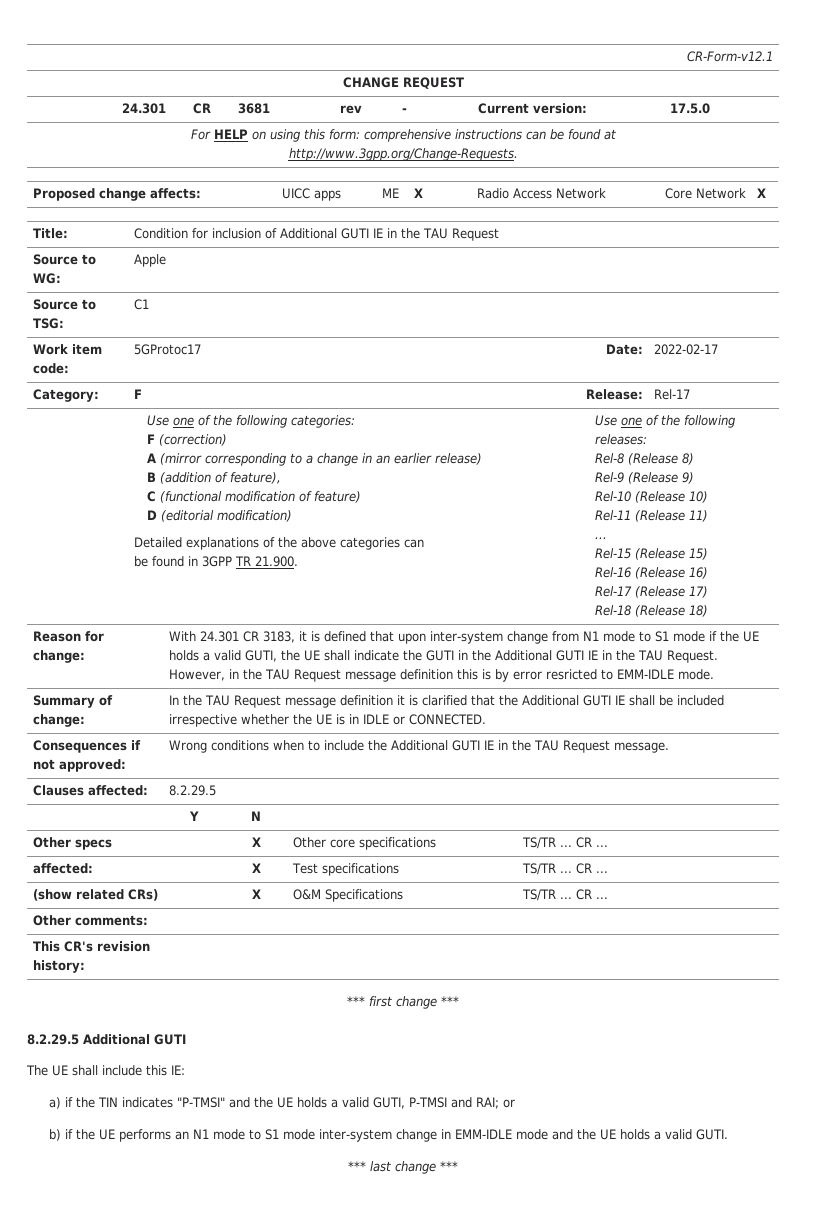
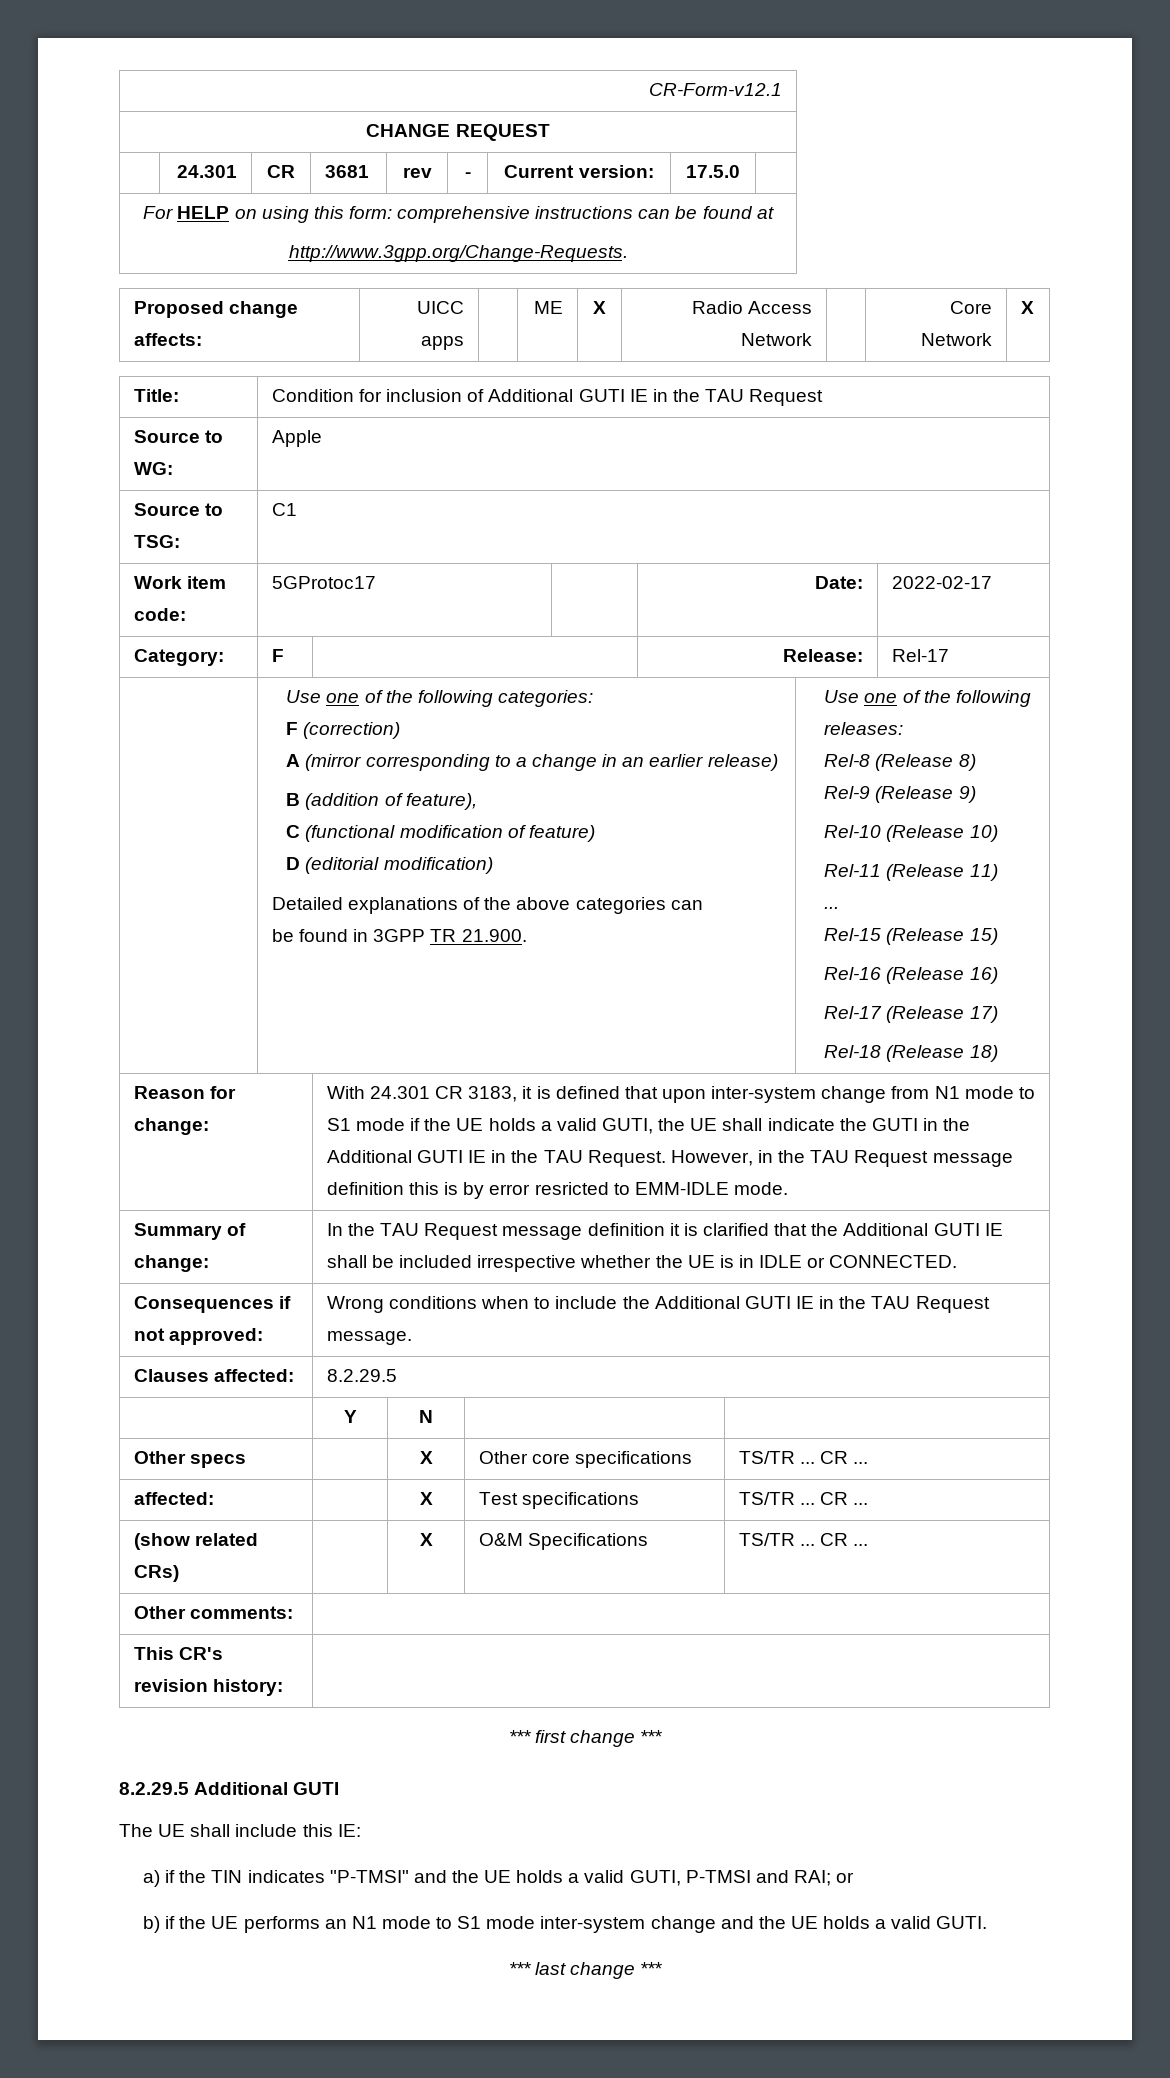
[440,1129,548,1140] in EMM-IDLE mode -> (716, 1924) none

